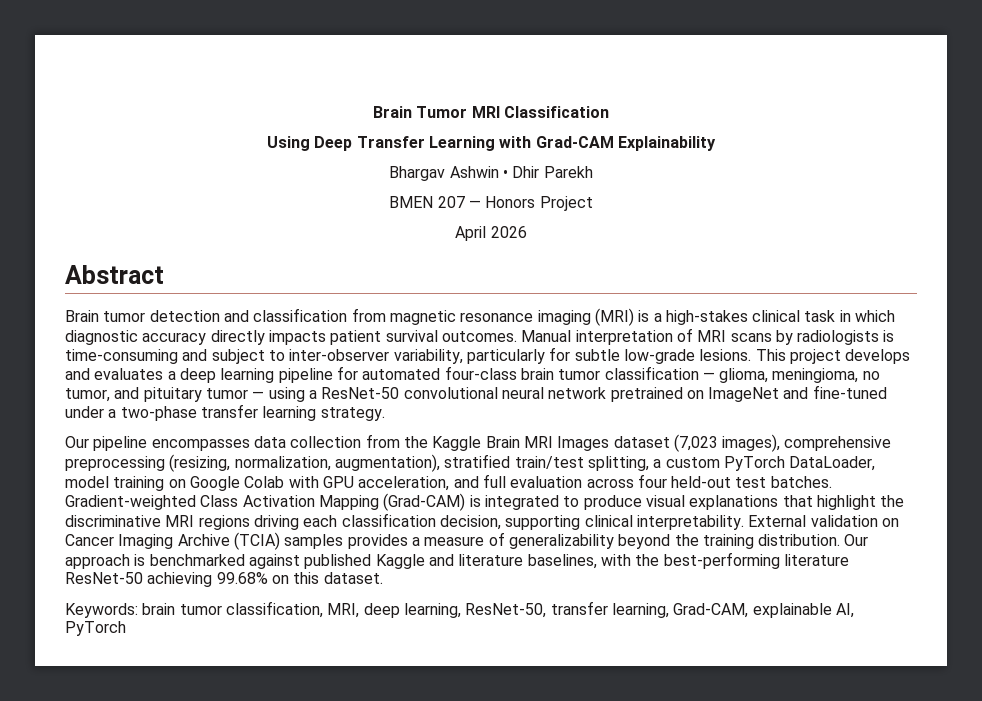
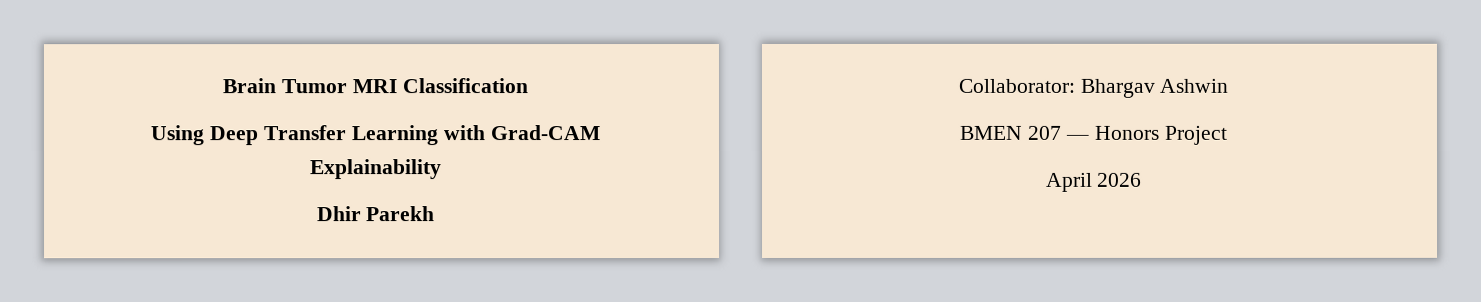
(716, 143) none -> [316,206,436,222] [957,78,1075,93] Dhir Parekh // Collaborator:
[503,166,593,178] • Dhir Parekh -> (1229, 85) none
[65,265,164,284] [65,308,896,326] [65,328,895,345] [65,347,911,364] [65,366,880,383] [65,385,887,402] [65,404,385,421] [65,434,892,452] [65,454,876,472] [65,474,832,491] [65,493,905,511] [65,513,899,530] [65,532,869,550] [65,552,849,569] [65,572,383,587] [65,601,854,618] [65,621,126,636] // Abstract // Brain tumor detection and classification from magnetic resonance imaging (MRI) is a high-stakes clinical task in which diagnostic accuracy directly impacts patient survival outcomes. Manual interpretation of MRI scans by radiologists is time-consuming and subject to inter-observer variability, particularly for subtle low-grade lesions. This project develops and evaluates a deep learning pipeline for automated four-class brain tumor classification — glioma, meningioma, no tumor, and pituitary tumor — using a ResNet-50 convolutional neural network pretrained on ImageNet and fine-tuned under a two-phase transfer learning strategy. // Our pipeline encompasses data collection from the Kaggle Brain MRI Images dataset (7,023 images), comprehensive preprocessing (resizing, normalization, augmentation), stratified train/test splitting, a custom PyTorch DataLoader, model training on Google Colab with GPU acceleration, and full evaluation across four held-out test batches. Gradient-weighted Class Activation Mapping (Grad-CAM) is integrated to produce visual explanations that highlight the discriminative MRI regions driving each classification decision, supporting clinical interpretability. External validation on Cancer Imaging Archive (TCIA) samples provides a measure of generalizability beyond the training distribution. Our approach is benchmarked against published Kaggle and literature baselines, with the best-performing literature ResNet-50 achieving 99.68% on this dataset. // Keywords: brain tumor classification, MRI, deep learning, ResNet-50, transfer learning, Grad-CAM, explainable AI, PyTorch -> (1143, 179) none

